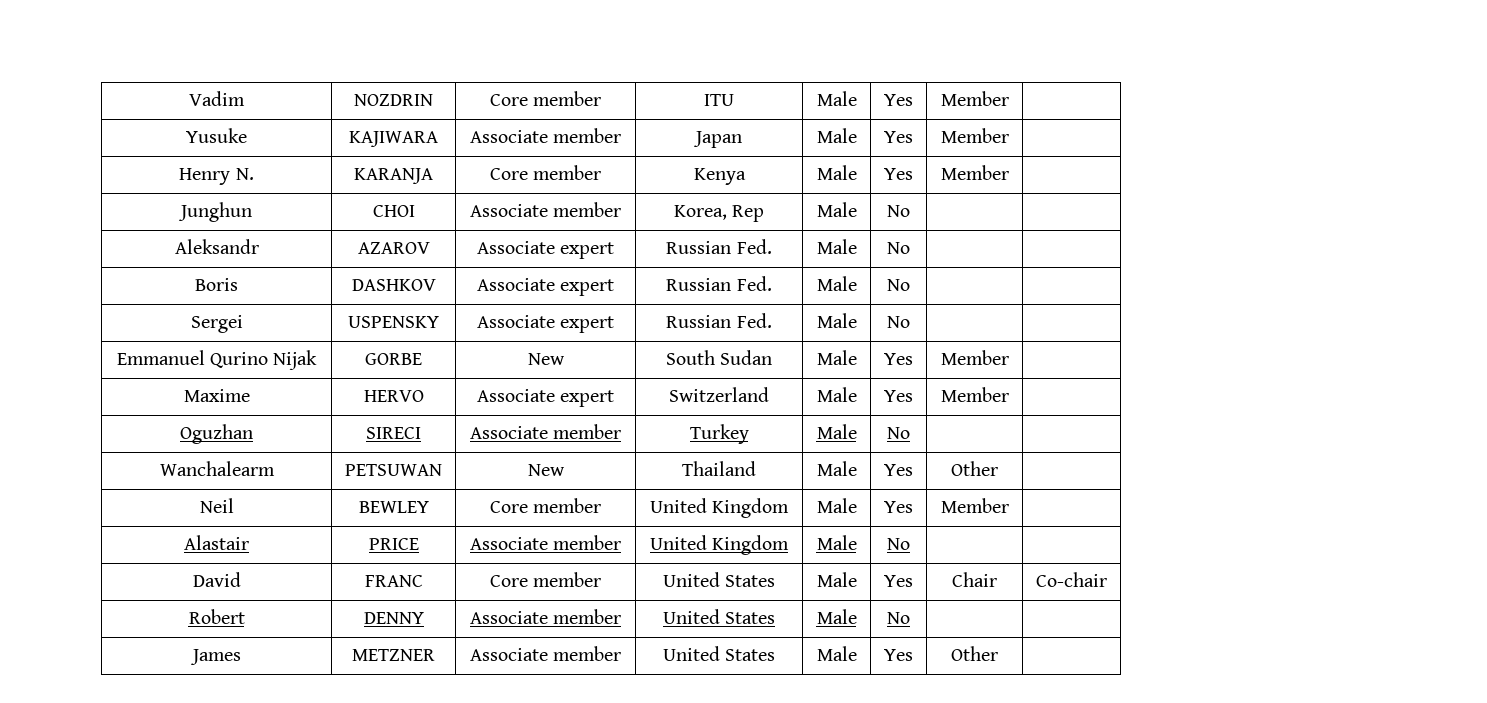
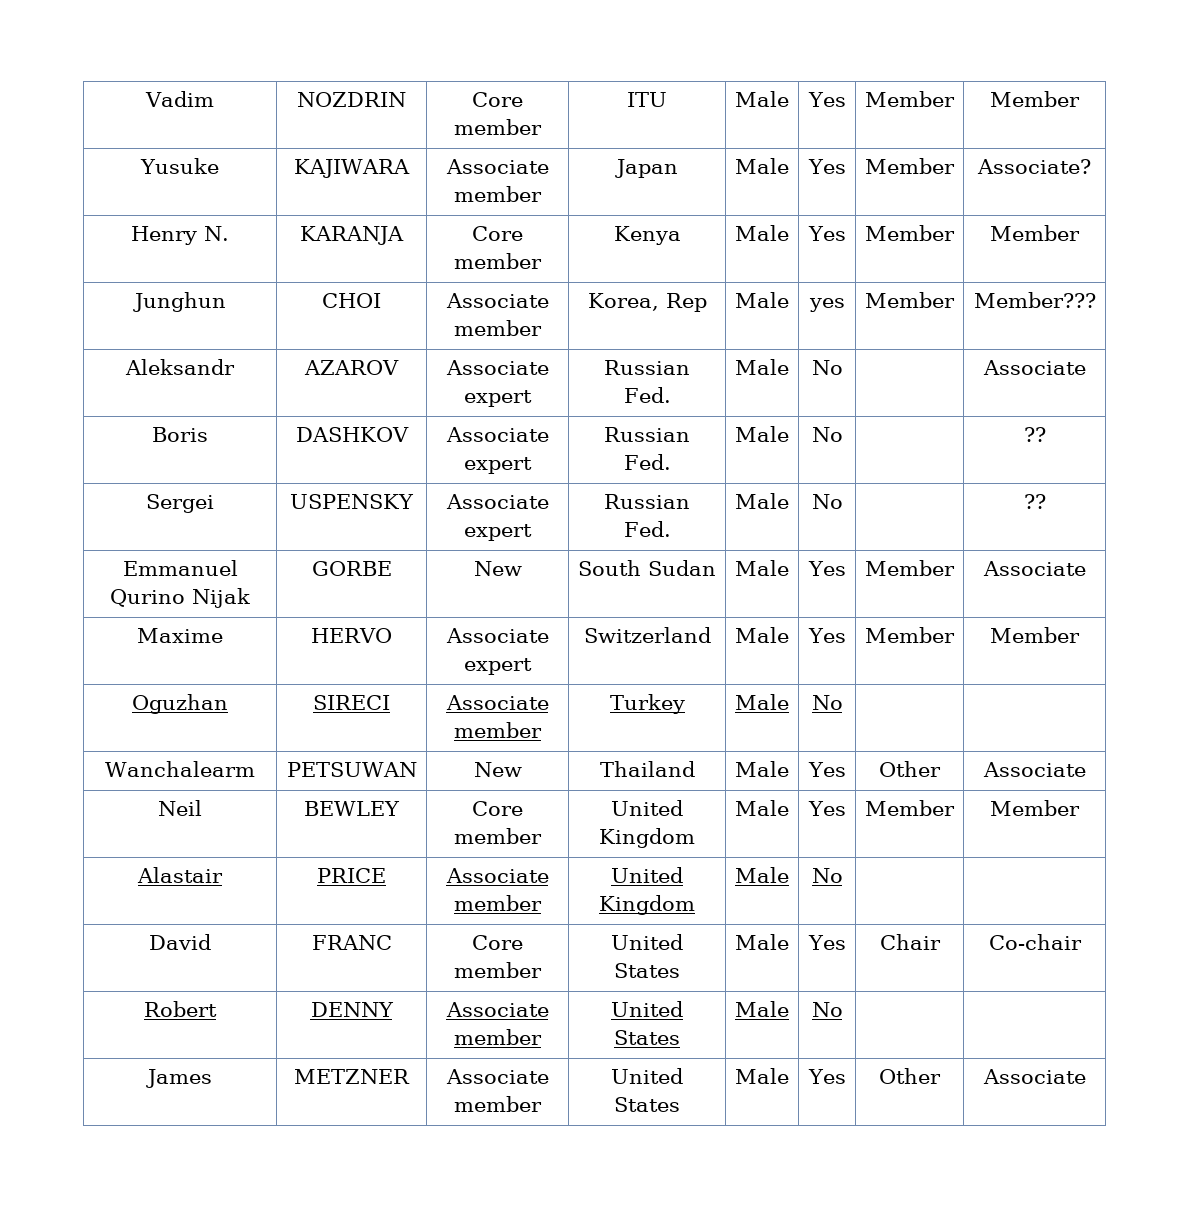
(1009, 98) none -> [990,91,1080,107] Member
(1009, 135) none -> [977,159,1091,174] Associate?
(1009, 172) none -> [990,225,1080,241] Member
[887,205,910,217] No | | -> [808,298,845,312] [865,292,955,308] [973,292,1096,308] yes | Member | Member???
(910, 248) none -> [982,360,1086,375] Associate
(910, 285) none -> [1023,427,1046,442] ??
(910, 322) none -> [1023,494,1046,509] ??
(1009, 357) none -> [982,561,1086,576] Associate
(1009, 394) none -> [990,627,1080,643] Member
(998, 468) none -> [982,762,1086,777] Associate
(1009, 505) none -> [990,800,1080,816] Member
(998, 653) none -> [982,1069,1086,1084] Associate

